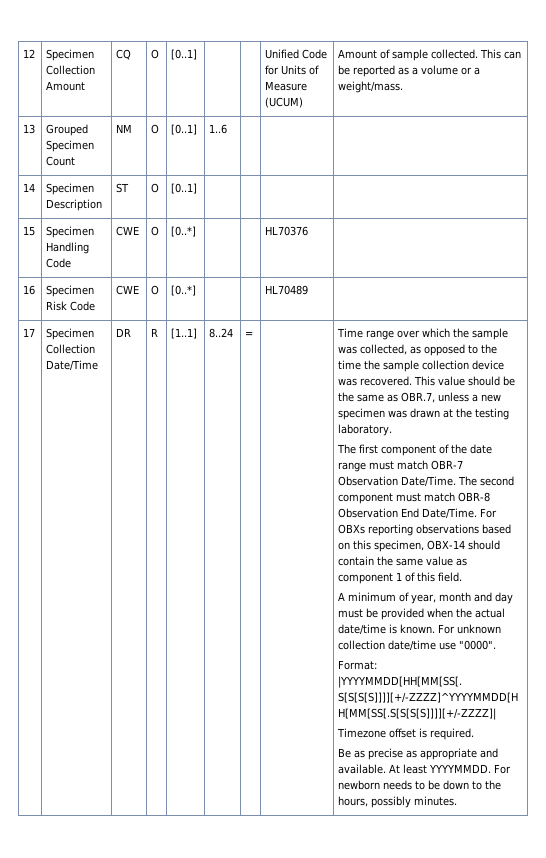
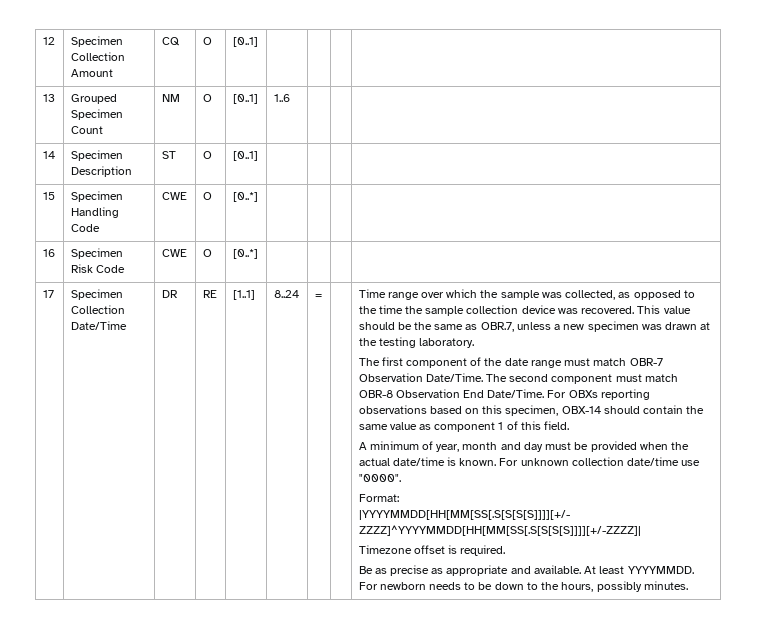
[265,49,328,59] [265,65,320,75] [265,81,308,91] [265,97,304,108] [338,49,522,61] [338,65,481,77] [338,81,404,93] Unified Code for Units of Measure (UCUM) | Amount of sample collected. This can be reported as a volume or a weight/mass. -> (258, 42) |
[265,226,309,236] HL70376 -> (258, 197) none
[265,285,309,295] HL70489 -> (258, 254) none
[151,328,159,337] R -> [202,290,217,298] RE

